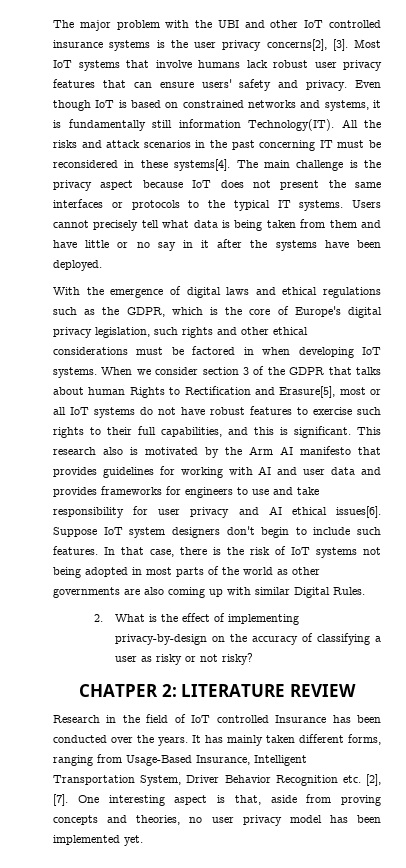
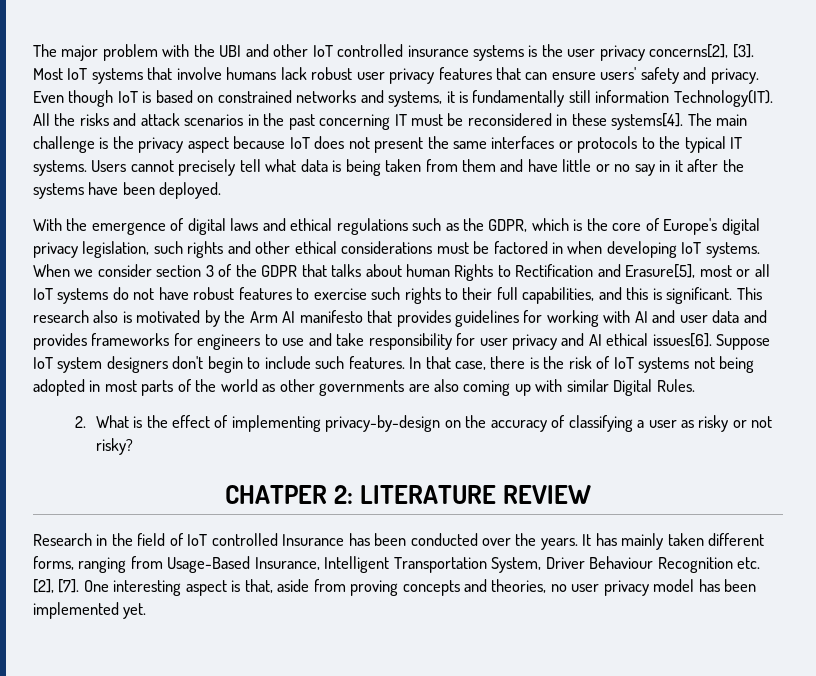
[224,775,271,783] Behavior -> [589,556,654,569] Behaviour

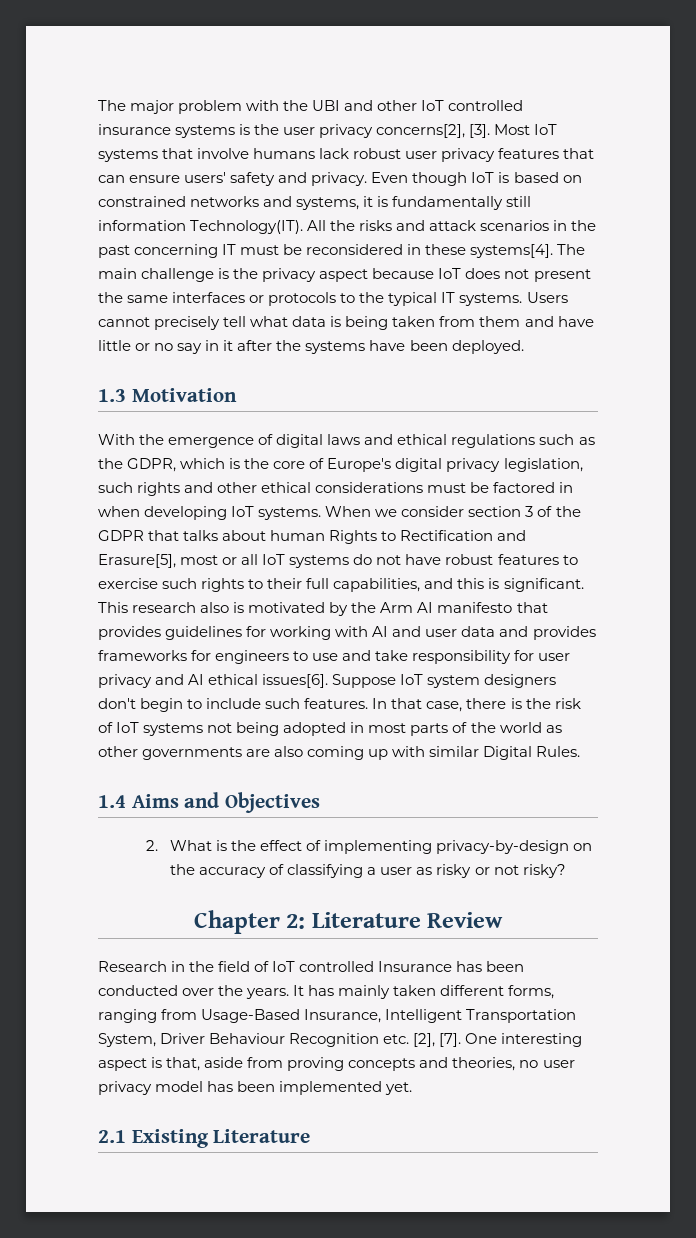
(222, 190) none -> [98,388,237,402] // 1.3 Motivation
(695, 385) none -> [98,792,321,813] // 1.4 Aims and Objectives
[225,485,591,504] CHATPER 2: LITERATURE REVIEW -> [193,910,504,934] Chapter 2: Literature Review
(147, 611) none -> [98,1129,311,1148] // 2.1 Existing Literature

